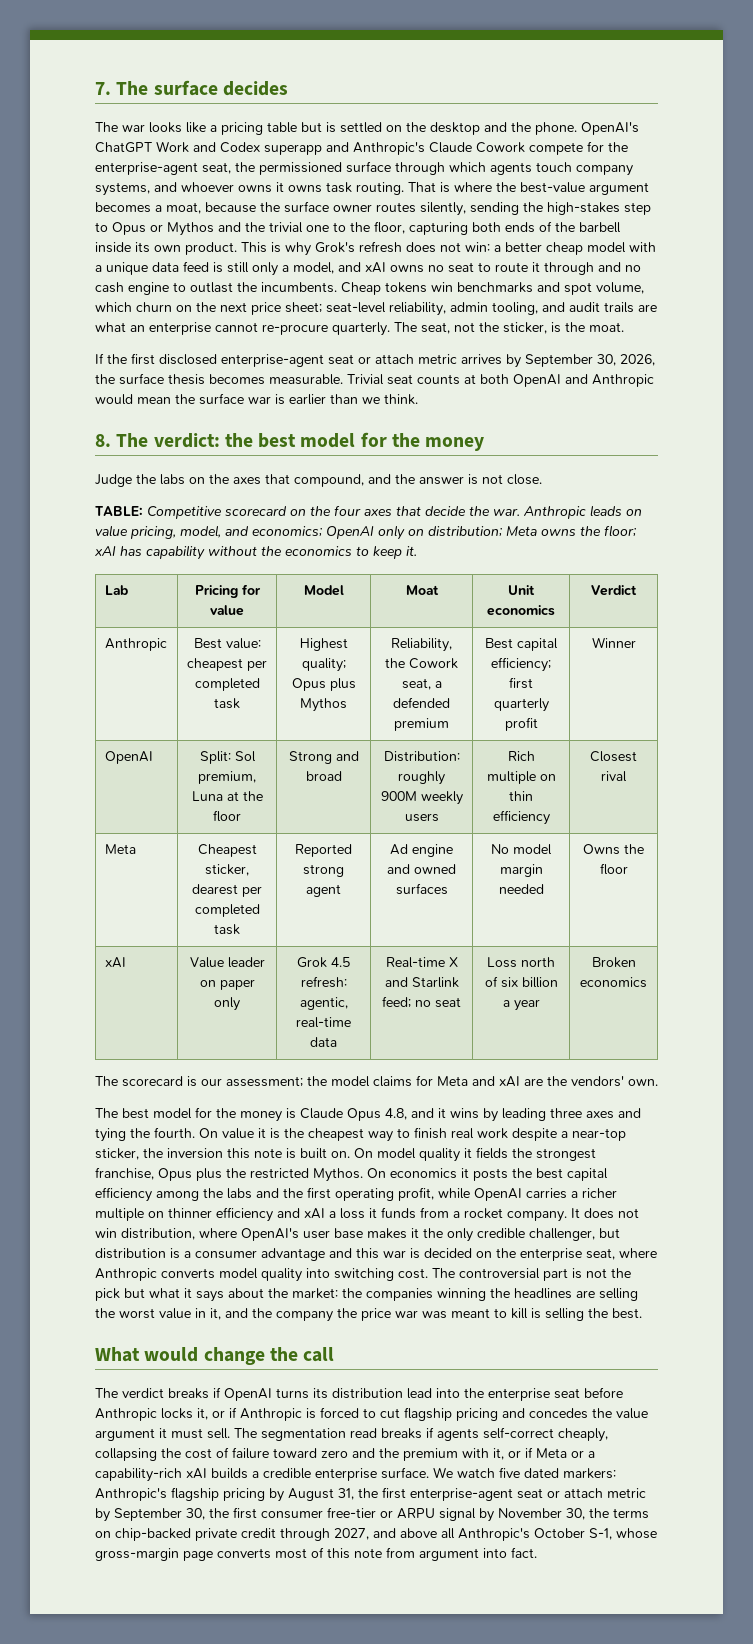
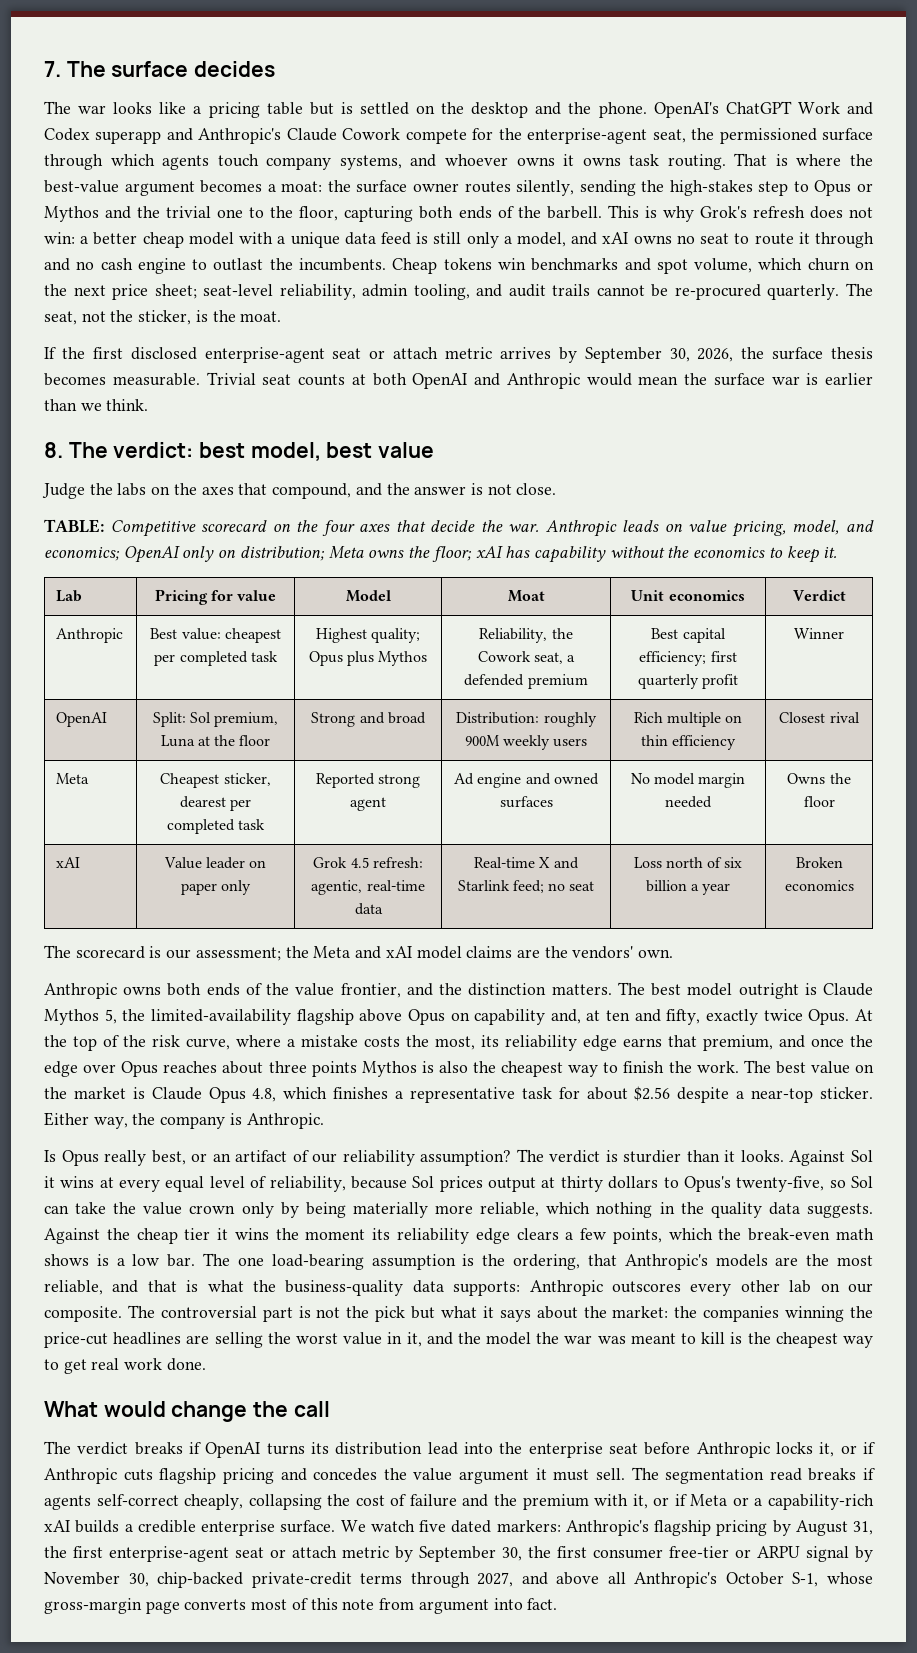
[166,202,256,214] moat, because -> [281,181,323,192] moat:
[579,222,621,233] [95,242,237,255] barbell inside its own product. -> [546,206,602,219] barbell.
[638,304,657,312] [95,322,328,335] are what an enterprise cannot re-procure -> [596,284,761,300] cannot be re-procured
[224,432,485,451] the best model for the money -> [199,442,435,461] best model, best value
[331,1075,433,1087] model claims for -> (309, 952) none
(520, 1081) none -> [416,946,513,959] model claims
[95,1107,641,1122] [95,1127,280,1142] The best model for the money is Claude Opus 4.8, and it wins by leading three axes and tying the fourth. On value it is -> [44,982,874,999] [44,1009,873,1025] [44,1035,873,1051] [44,1061,468,1077] Anthropic owns both ends of the value frontier, and the distinction matters. The best model outright is Claude Mythos 5, the limited-availability flagship above Opus on capability and, at ten and fifty, exactly twice Opus. At the top of the risk curve, where a mistake costs the most, its reliability edge earns that premium, and once the edge over Opus reaches about three points Mythos is also
[451,1128,626,1141] [95,1147,596,1162] [95,1167,608,1182] [95,1187,617,1202] [95,1207,639,1222] [95,1228,620,1242] [95,1248,657,1261] [95,1268,428,1282] real work despite a near-top sticker, the inversion this note is built on. On model quality it fields the strongest franchise, Opus plus the restricted Mythos. On economics it posts the best capital efficiency among the labs and the first operating profit, while OpenAI carries a richer multiple on thinner efficiency and xAI a loss it funds from a rocket company. It does not win distribution, where OpenAI's user base makes it the only credible challenger, but distribution is a consumer advantage and this war is decided on the enterprise seat, where Anthropic converts model quality into switching cost. -> [668,1060,875,1074] [44,1086,873,1103] [44,1112,324,1129] [44,1149,873,1166] [44,1176,873,1192] [44,1202,873,1218] [44,1228,875,1244] [44,1253,874,1270] [44,1280,873,1296] [44,1306,122,1322] the work. The best value on the market is Claude Opus 4.8, which finishes a representative task for about $2.56 despite a near-top sticker. Either way, the company is Anthropic. // Is Opus really best, or an artifact of our reliability assumption? The verdict is sturdier than it looks. Against Sol it wins at every equal level of reliability, because Sol prices output at thirty dollars to Opus's twenty-five, so Sol can take the value crown only by being materially more reliable, which nothing in the quality data suggests. Against the cheap tier it wins the moment its reliability edge clears a few points, which the break-even math shows is a low bar. The one load-bearing assumption is the ordering, that Anthropic's models are the most reliable, and that is what the business-quality data supports: Anthropic outscores every other lab on our composite.
(510, 1293) none -> [44,1332,108,1348] price-cut
[276,1308,391,1322] company the price -> [486,1332,560,1345] model the
[545,1308,642,1321] selling the best. -> [747,1332,873,1348] [44,1358,206,1374] the cheapest way to get real work done.
[306,1407,400,1419] is forced to cut -> [123,1469,153,1481] cuts
[273,1448,348,1458] toward zero -> (457, 1500) none
[589,1508,649,1519] [95,1528,276,1541] the terms on chip-backed private credit -> [157,1572,403,1588] chip-backed private-credit terms

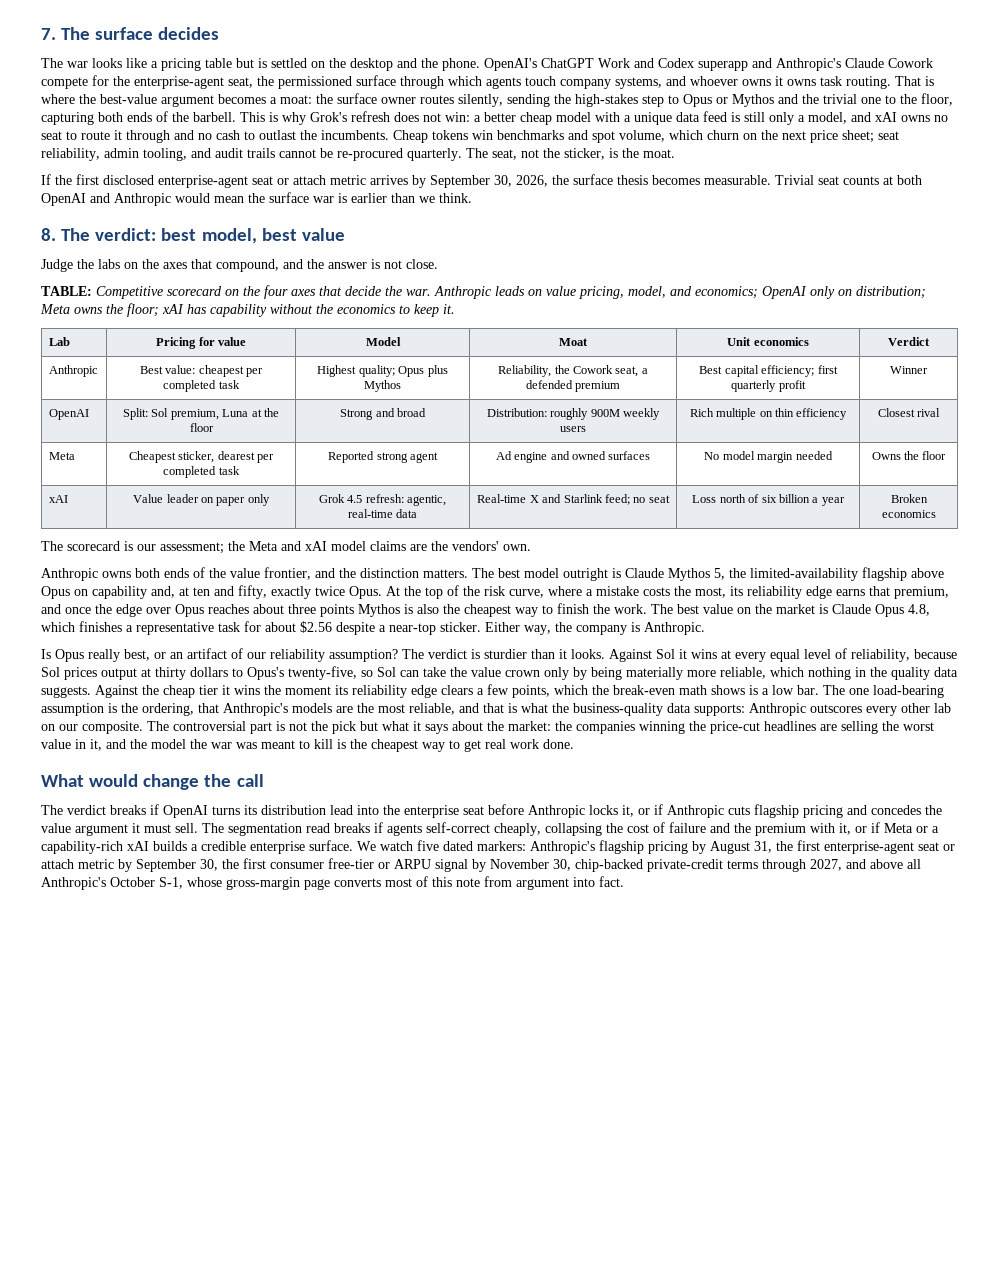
[137,258,186,274] engine -> (240, 135) none
[203,284,274,296] seat-level -> [878,131,899,140] seat

